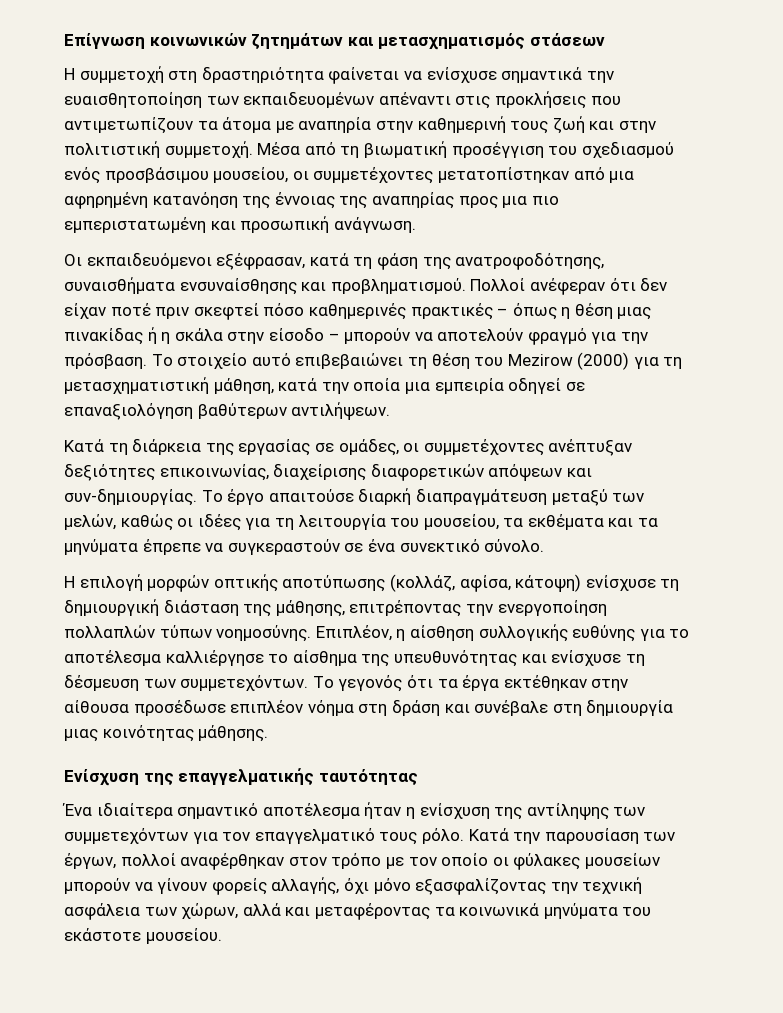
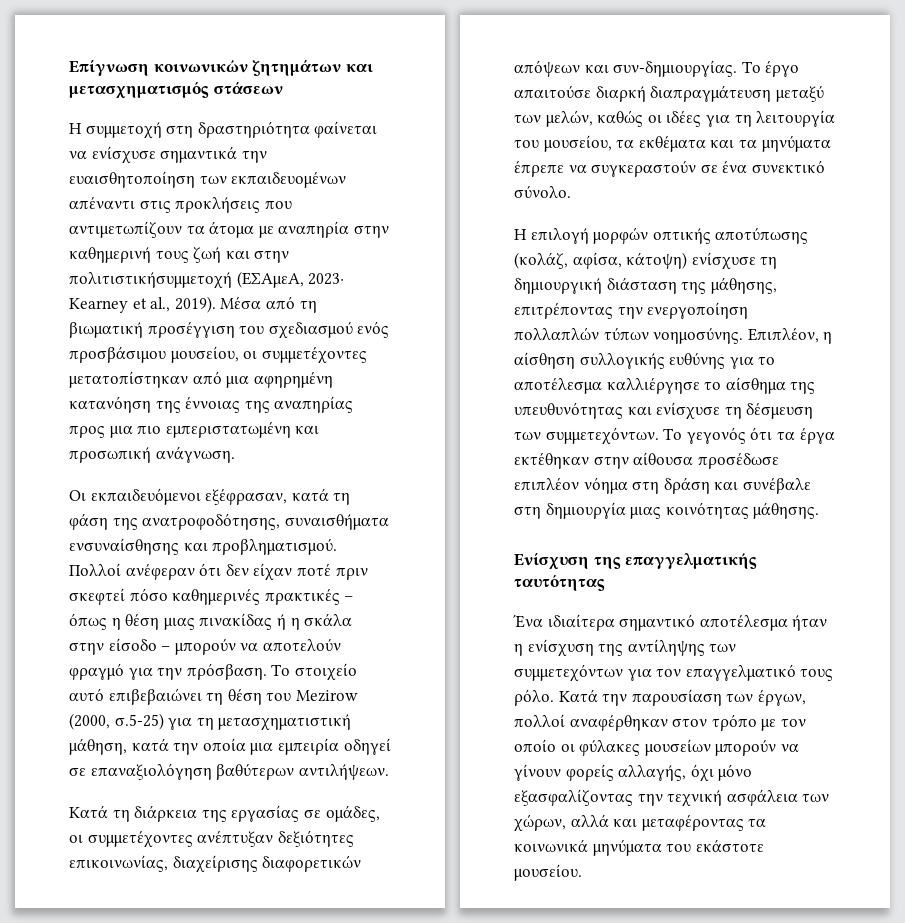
[64,141,253,158] πολιτιστική συμμετοχή. -> [69,271,345,289] [69,296,216,313] πολιτιστικήσυμμετοχή (ΕΣΑμεΑ, 2023· Kearney et al., 2019).
[577,352,630,370] (2000) -> [69,713,164,730] (2000, σ.5-25)
[389,574,455,592] (κολλάζ, -> [514,252,568,269] (κολάζ,

